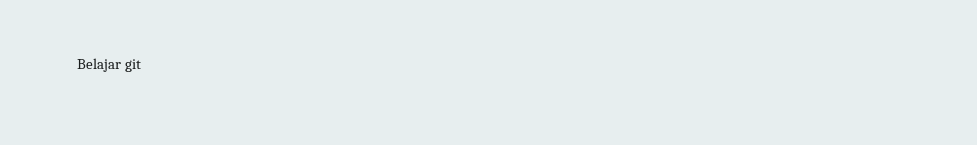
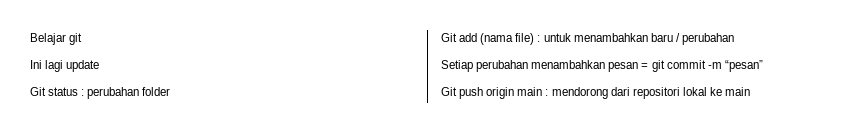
(141, 65) none -> [30,60,100,72] [30,87,171,99] [441,33,734,45] [441,60,763,72] [441,87,751,99] // Ini lagi update // Git status : perubahan folder // Git add (nama file) : untuk menambahkan baru / perubahan // Setiap perubahan menambahkan pesan = git commit -m “pesan” // Git push origin main : mendorong dari repositori lokal ke main

